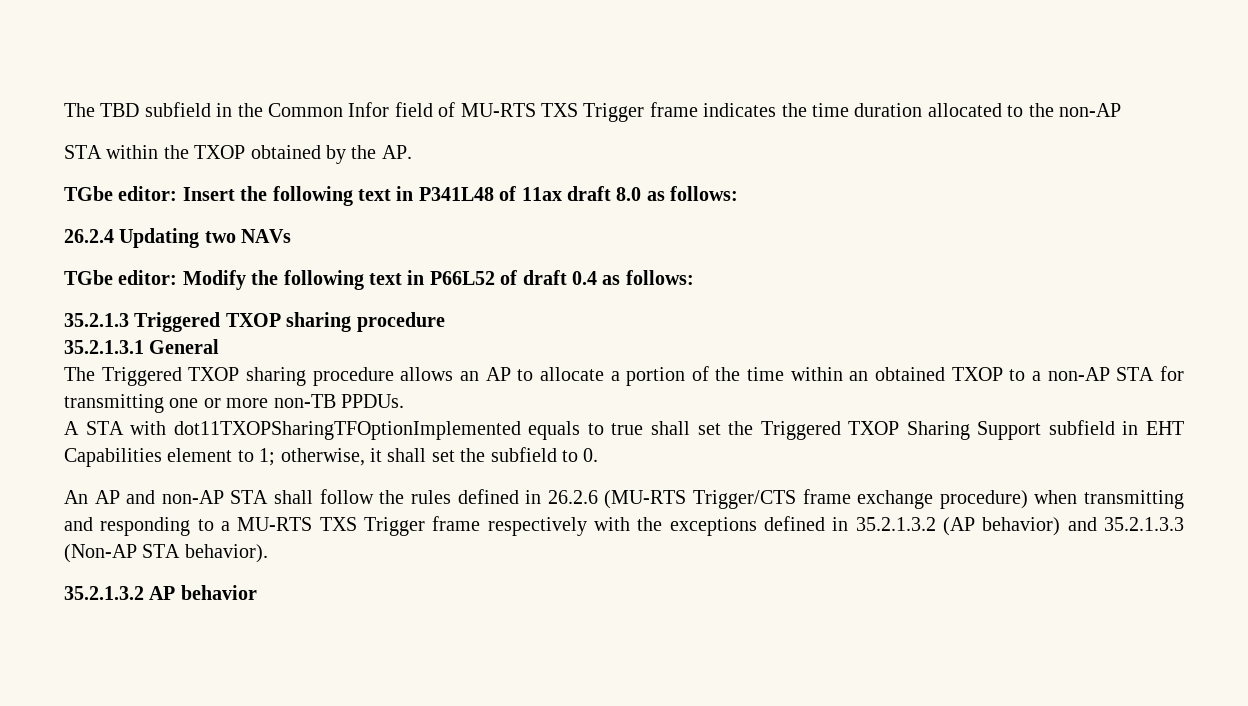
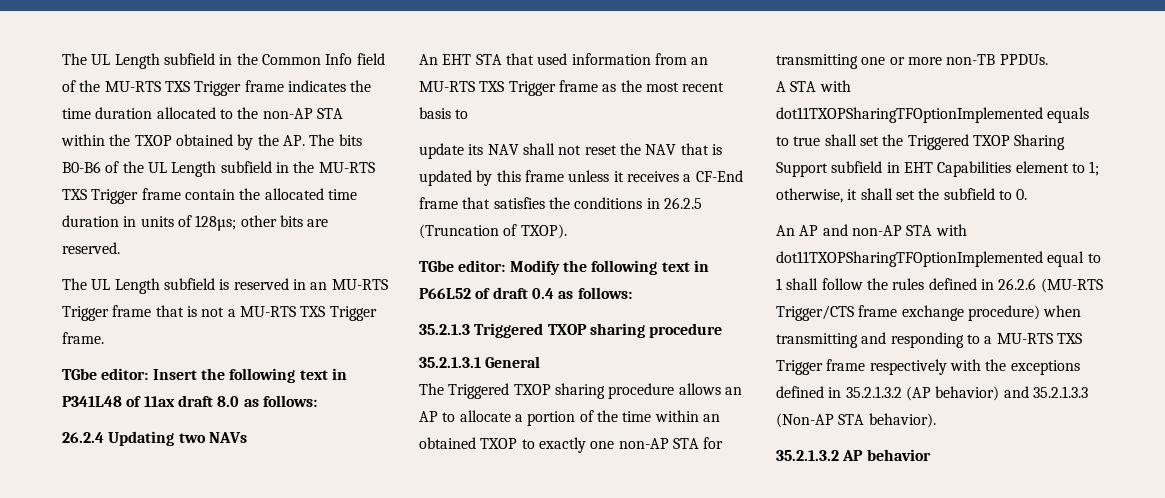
[64,103,140,117] The TBD -> [62,53,160,69] The UL Length
[348,102,390,117] Infor -> [325,53,353,65] Info
(456, 109) none -> [79,80,101,92] the
(1121, 110) // -> (313, 113) none
(412, 152) none -> [309,134,362,146] [62,161,375,177] [62,188,357,204] [62,215,329,231] [62,242,120,254] [62,278,388,294] [62,305,377,321] [62,332,104,344] The bits B0-B6 of the UL Length subfield in the MU-RTS TXS Trigger frame contain the allocated time duration in units of 128µs; other bits are reserved. // The UL Length subfield is reserved in an MU-RTS Trigger frame that is not a MU-RTS TXS Trigger frame.
(292, 236) none -> [419,53,709,65] [419,80,725,96] [419,107,469,119] [419,143,722,159] [419,170,743,186] [419,197,702,209] [419,224,567,239] // An EHT STA that used information from an MU-RTS TXS Trigger frame as the most recent basis to // update its NAV shall not reset the NAV that is updated by this frame unless it receives a CF-End frame that satisfies the conditions in 26.2.5 (Truncation of TXOP).
[1032,371,1042,381] a -> [538,437,615,453] exactly one
(269, 497) none -> [935,224,967,236] [776,251,1101,267] [776,278,782,290] with dot11TXOPSharingTFOptionImplemented equal to 1

